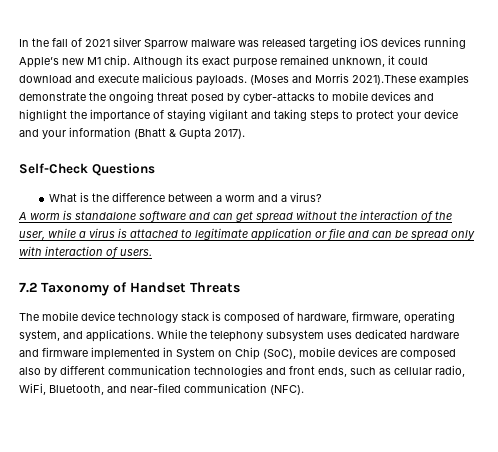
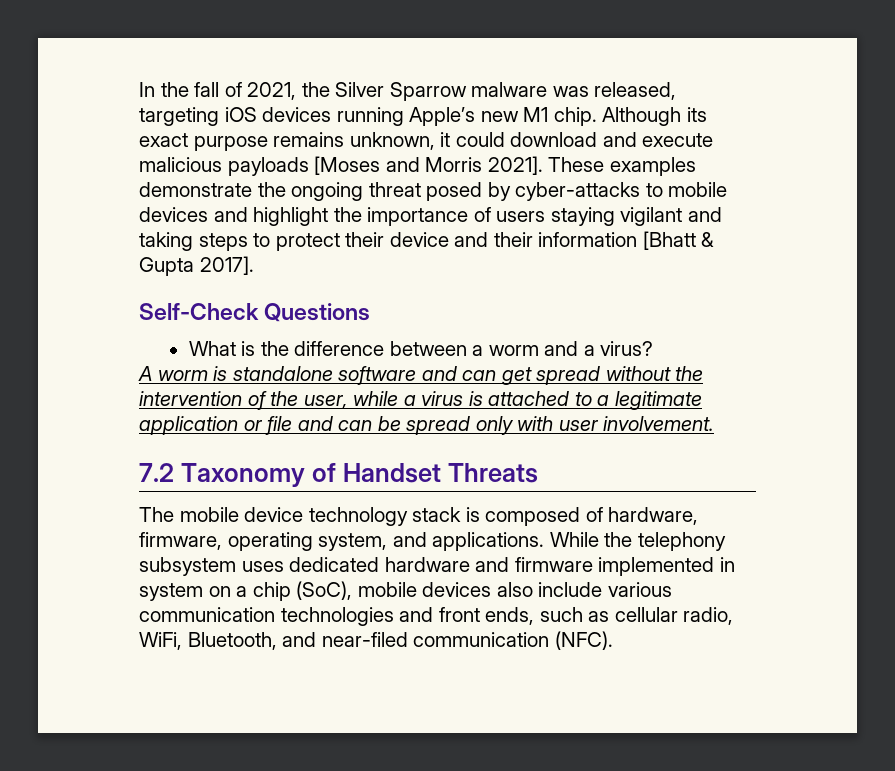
[85,37,141,47] 2021 silver -> [247,82,385,100] 2021, the Silver
[262,39,306,47] released -> [594,82,677,100] released,
[280,55,329,65] remained -> [273,132,345,147] remains
[196,73,416,86] payloads. (Moses and Morris 2021).These -> [227,156,605,176] payloads [Moses and Morris 2021]. These
(164, 114) none -> [496,211,546,222] users
[397,112,421,121] your -> [345,232,385,247] their
[42,127,166,139] your information (Bhatt -> [493,231,696,250] their information [Bhatt
[214,129,245,139] 2017). -> [199,256,254,275] 2017].
[360,210,418,220] interaction -> [139,391,242,406] intervention
(192, 233) none -> [597,395,610,406] a
[45,246,152,258] interaction of users. -> [558,416,715,431] user involvement.
[176,347,456,360] [19,365,105,377] System on Chip (SoC), mobile devices are composed also by different -> [139,581,672,601] system on a chip (SoC), mobile devices also include various

